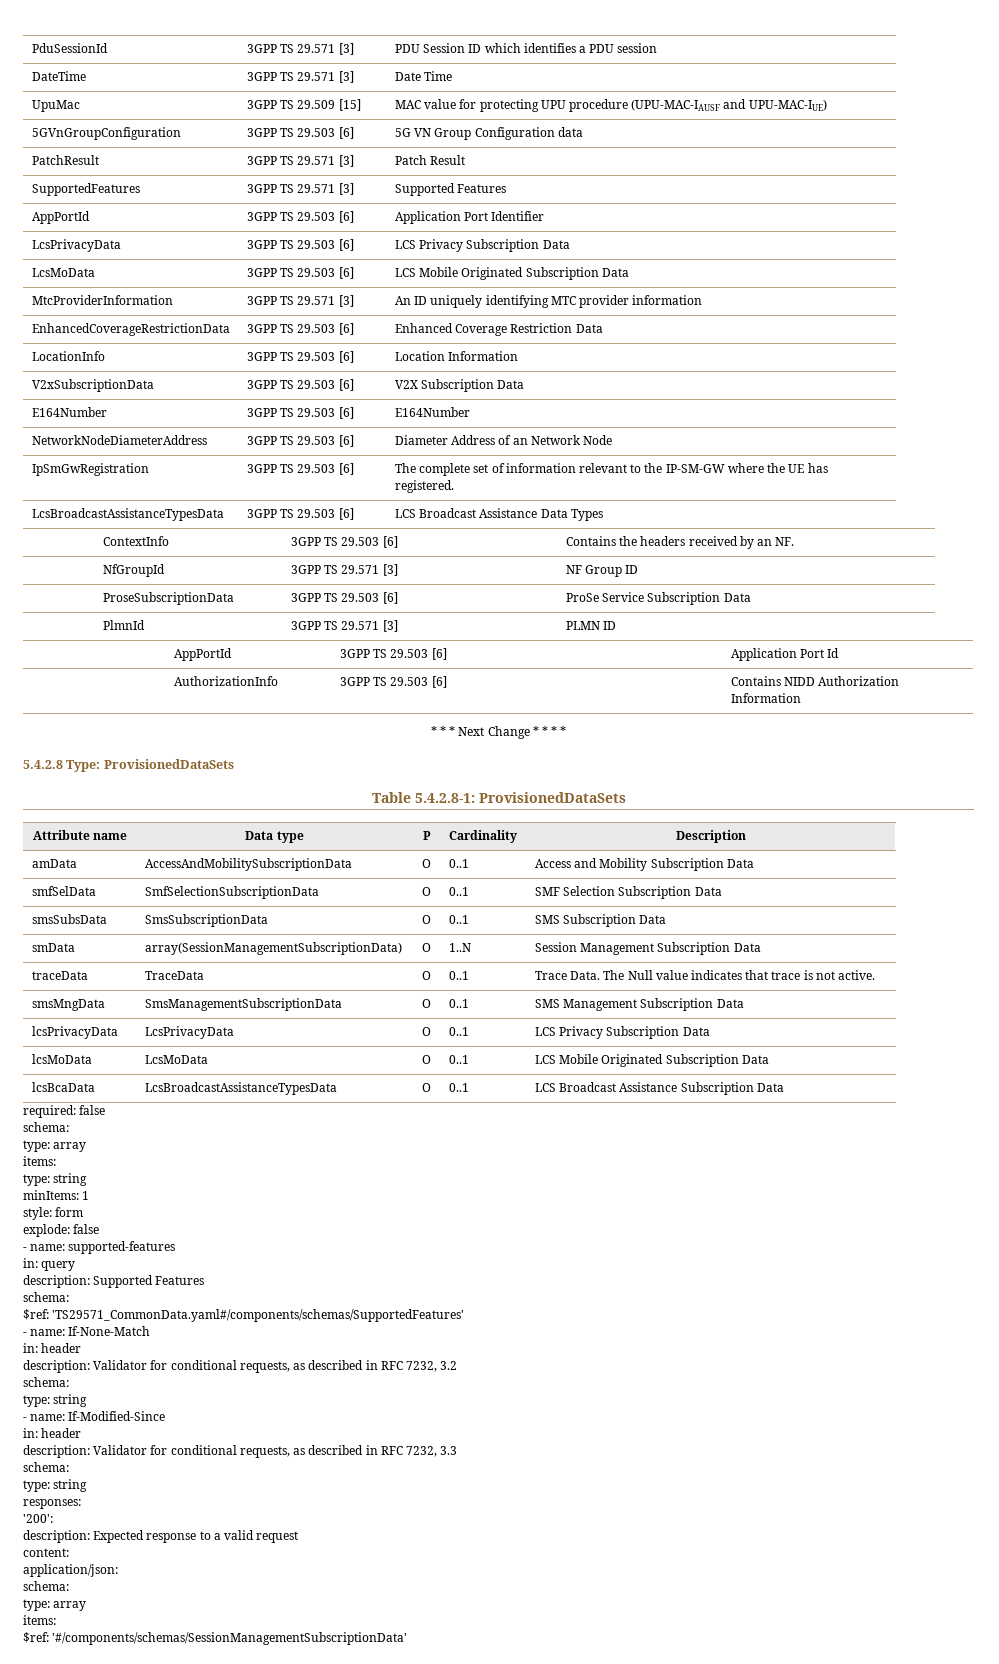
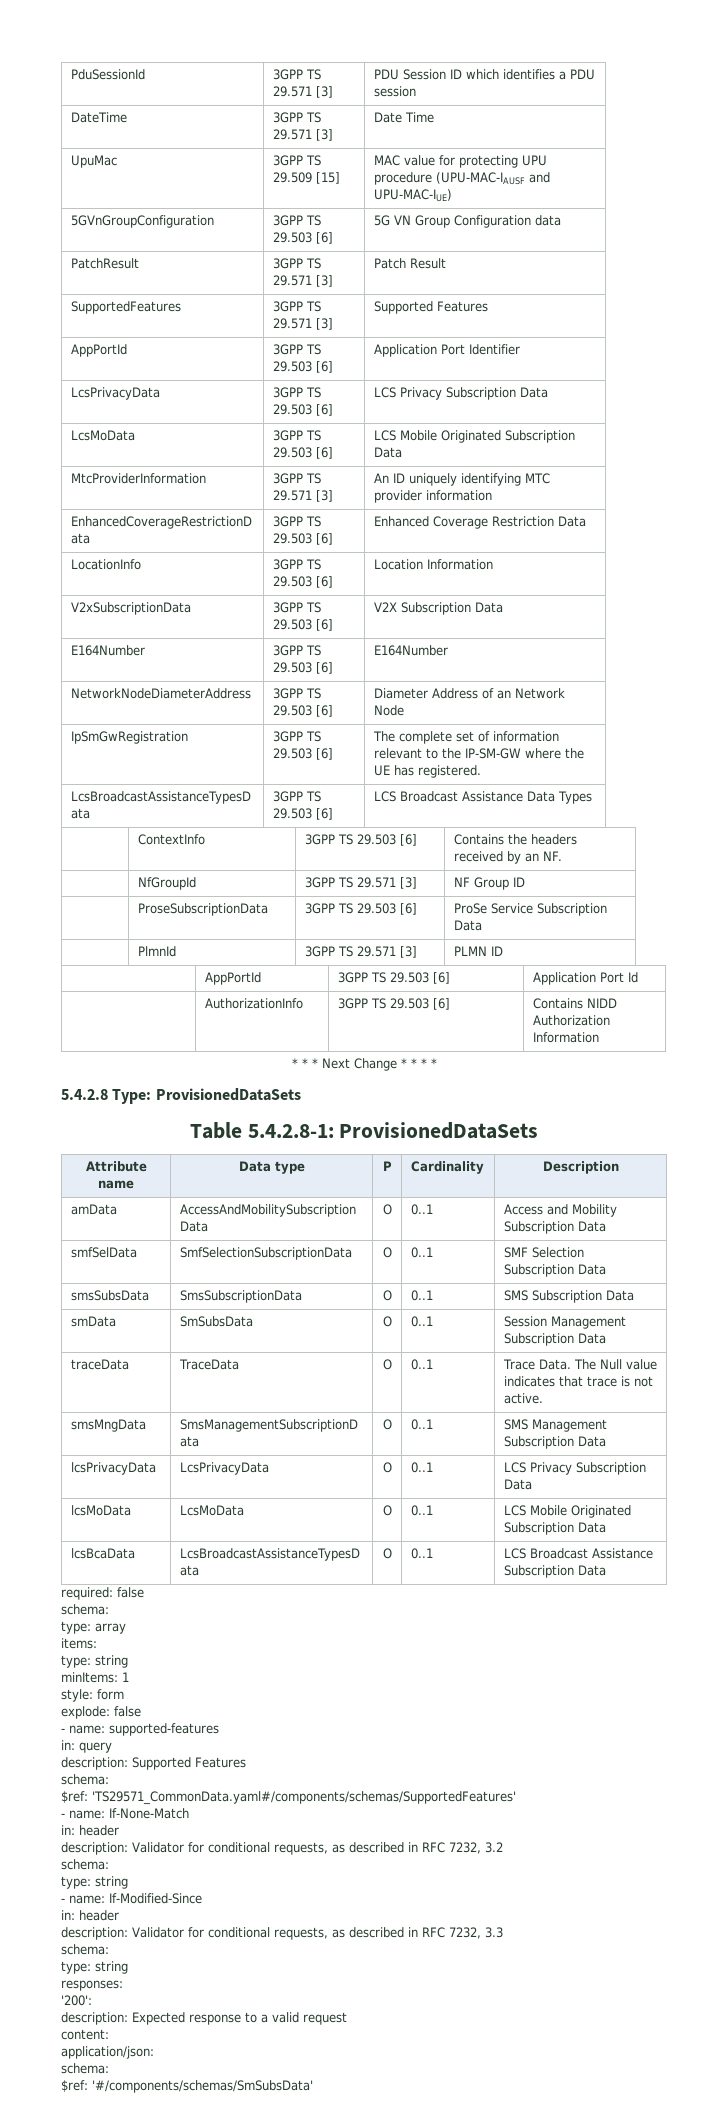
[144,942,402,955] [422,943,431,952] [448,943,471,952] array(SessionManagementSubscriptionData) | O | 1..N -> [179,1316,253,1327] [382,1316,392,1327] [410,1316,433,1327] SmSubsData | O | 0..1
[23,1599,87,1611] [23,1615,56,1625] [23,1632,408,1645] // type: array // items: // $ref: '#/components/schemas/SessionManagementSubscriptionData' -> [61,2080,313,2093] // $ref: '#/components/schemas/SmSubsData'

